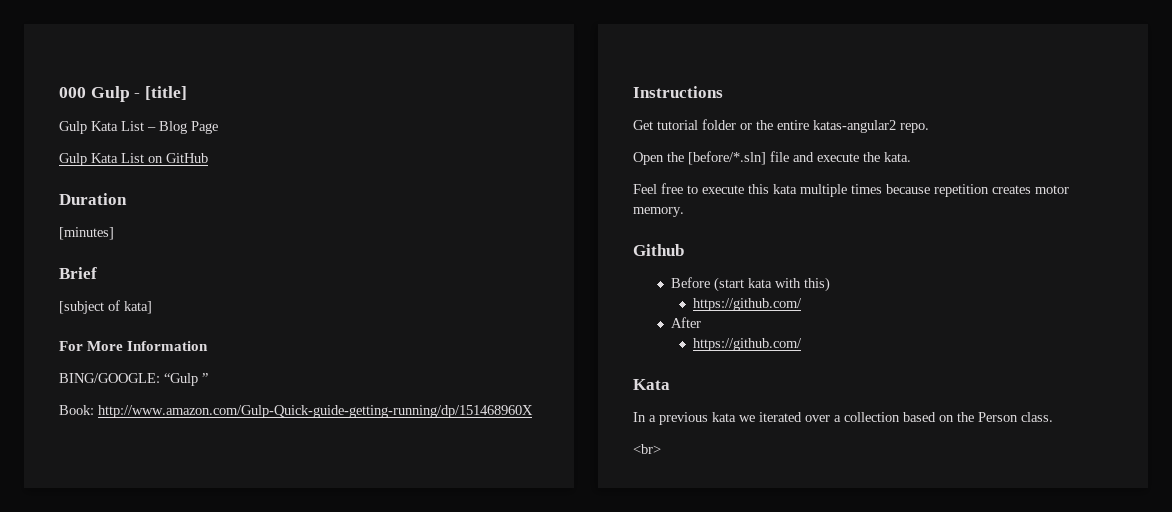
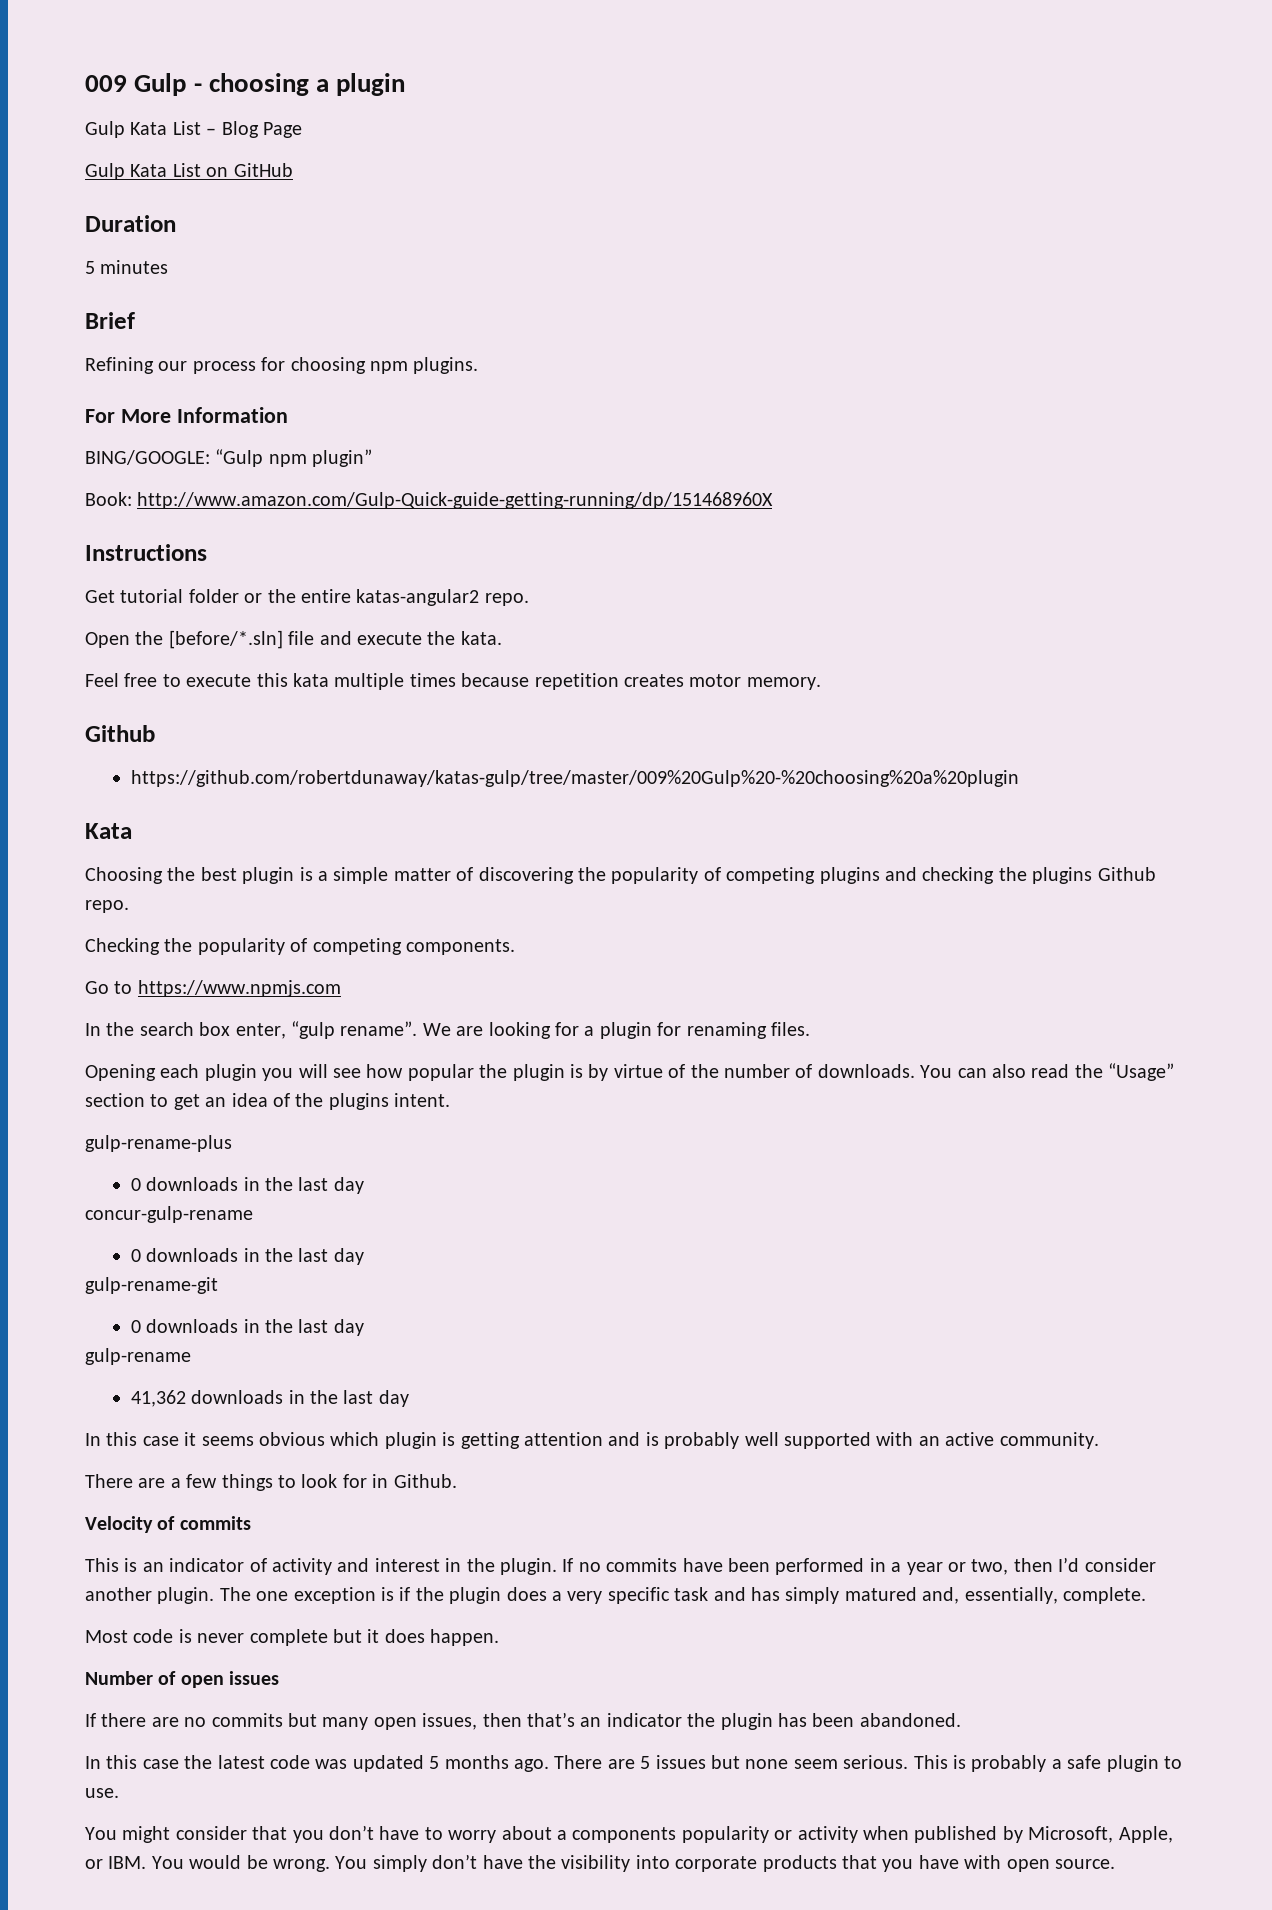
[59,87,86,98] 000 -> [85,75,127,92] 009
[145,86,188,100] [title] -> [208,73,406,96] choosing a plugin
[59,227,114,240] [minutes] -> [85,260,169,274] 5 minutes
[59,300,152,314] [subject of kata] -> [85,357,479,374] Refining our process for choosing npm plugins.
[202,373,208,383] ” -> [268,449,373,467] npm plugin”
[671,277,831,292] [693,298,803,311] [671,317,702,328] [693,338,803,351] [633,379,670,390] [633,412,1053,425] [633,444,661,454] Before (start kata with this) // https://github.com/ // After // https://github.com/ // Kata // In a previous kata we iterated over a collection based on the Person class. // <br> -> [130,770,1019,787] [85,823,132,839] [85,867,1156,884] [85,900,129,913] [85,938,515,955] [85,980,341,997] [85,1021,810,1039] [85,1063,1175,1081] [85,1093,451,1110] [85,1135,232,1152] [130,1177,364,1194] [85,1206,253,1223] [130,1248,364,1265] [85,1277,218,1294] [130,1319,364,1336] [85,1348,191,1365] [130,1390,409,1407] [85,1432,1099,1449] [85,1474,457,1491] [85,1516,251,1533] [85,1557,1156,1575] [85,1587,1146,1604] [85,1629,500,1646] [85,1671,280,1688] [85,1712,961,1730] [85,1755,1182,1772] [85,1788,119,1798] [85,1825,1173,1843] [85,1854,1115,1872] https://github.com/robertdunaway/katas-gulp/tree/master/009%20Gulp%20-%20choosing%20a%20plugin // Kata // Choosing the best plugin is a simple matter of discovering the popularity of competing plugins and checking the plugins Github repo. // Checking the popularity of competing components. // Go to https://www.npmjs.com // In the search box enter, “gulp rename”. We are looking for a plugin for renaming files. // Opening each plugin you will see how popular the plugin is by virtue of the number of downloads. You can also read the “Usage” section to get an idea of the plugins intent. // gulp-rename-plus // 0 downloads in the last day // concur-gulp-rename // 0 downloads in the last day // gulp-rename-git // 0 downloads in the last day // gulp-rename // 41,362 downloads in the last day // In this case it seems obvious which plugin is getting attention and is probably well supported with an active community. // There are a few things to look for in Github. // Velocity of commits // This is an indicator of activity and interest in the plugin. If no commits have been performed in a year or two, then I’d consider another plugin. The one exception is if the plugin does a very specific task and has simply matured and, essentially, complete. // Most code is never complete but it does happen. // Number of open issues // If there are no commits but many open issues, then that’s an indicator the plugin has been abandoned. // In this case the latest code was updated 5 months ago. There are 5 issues but none seem serious. This is probably a safe plugin to use. // You might consider that you don’t have to worry about a components popularity or activity when published by Microsoft, Apple, or IBM. You would be wrong. You simply don’t have the visibility into corporate products that you have with open source.

